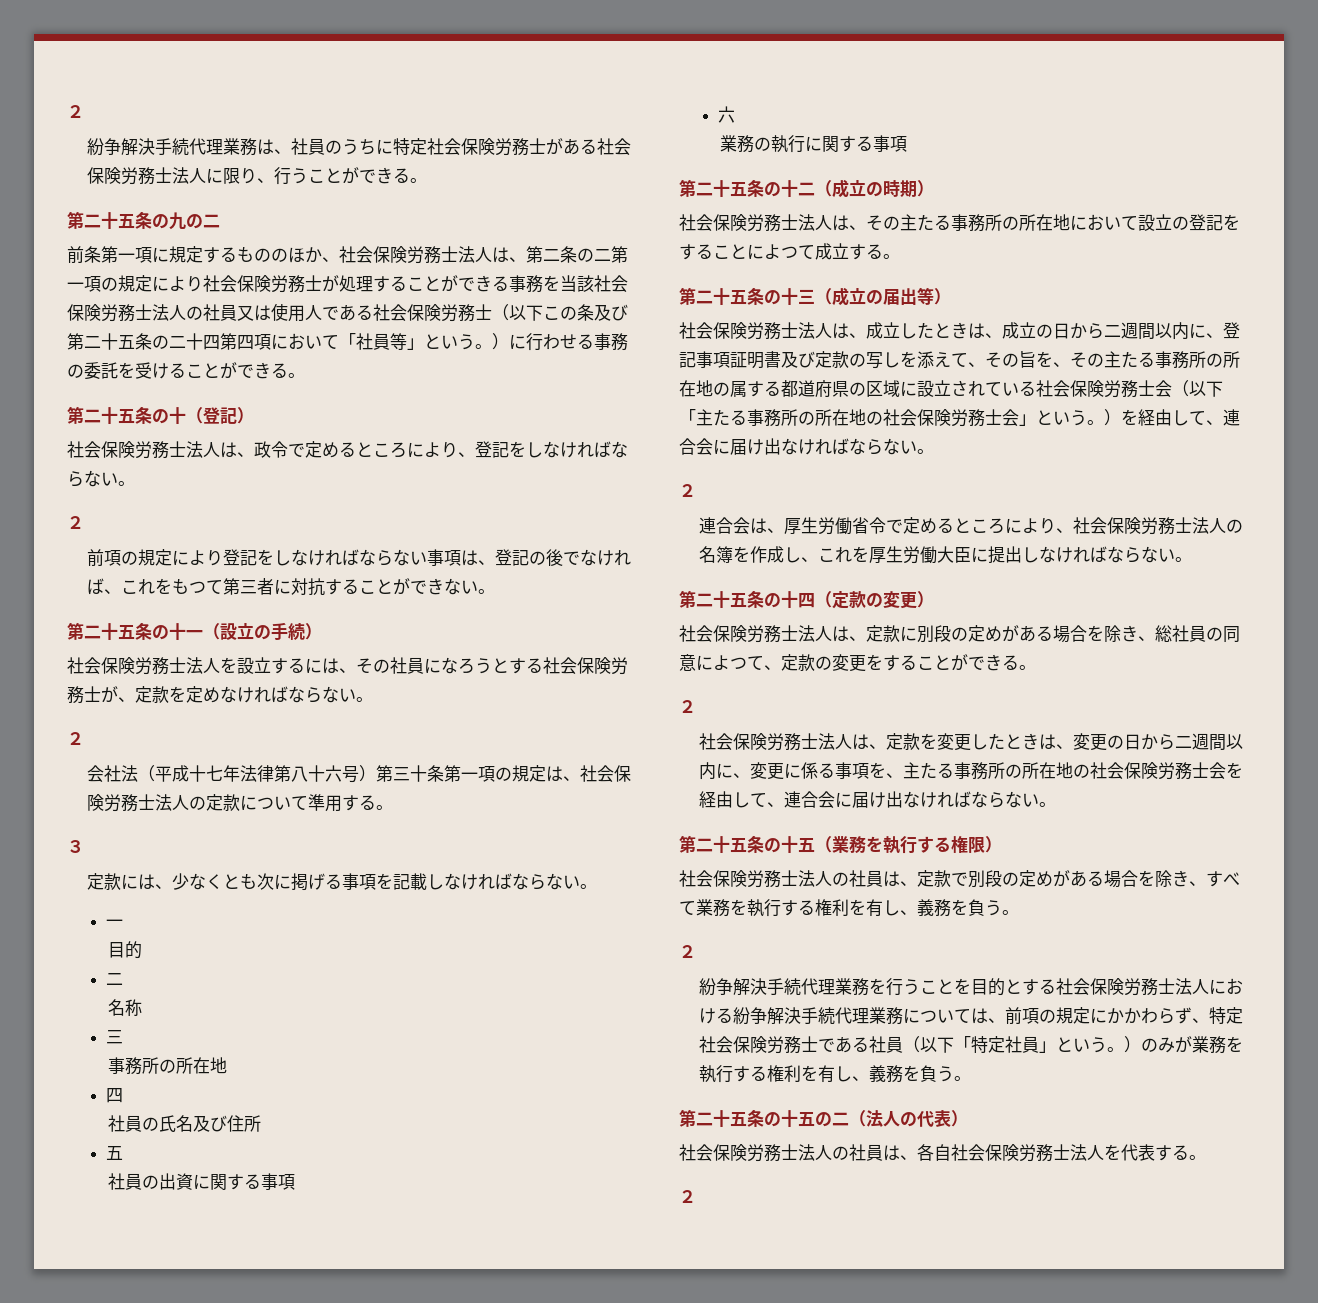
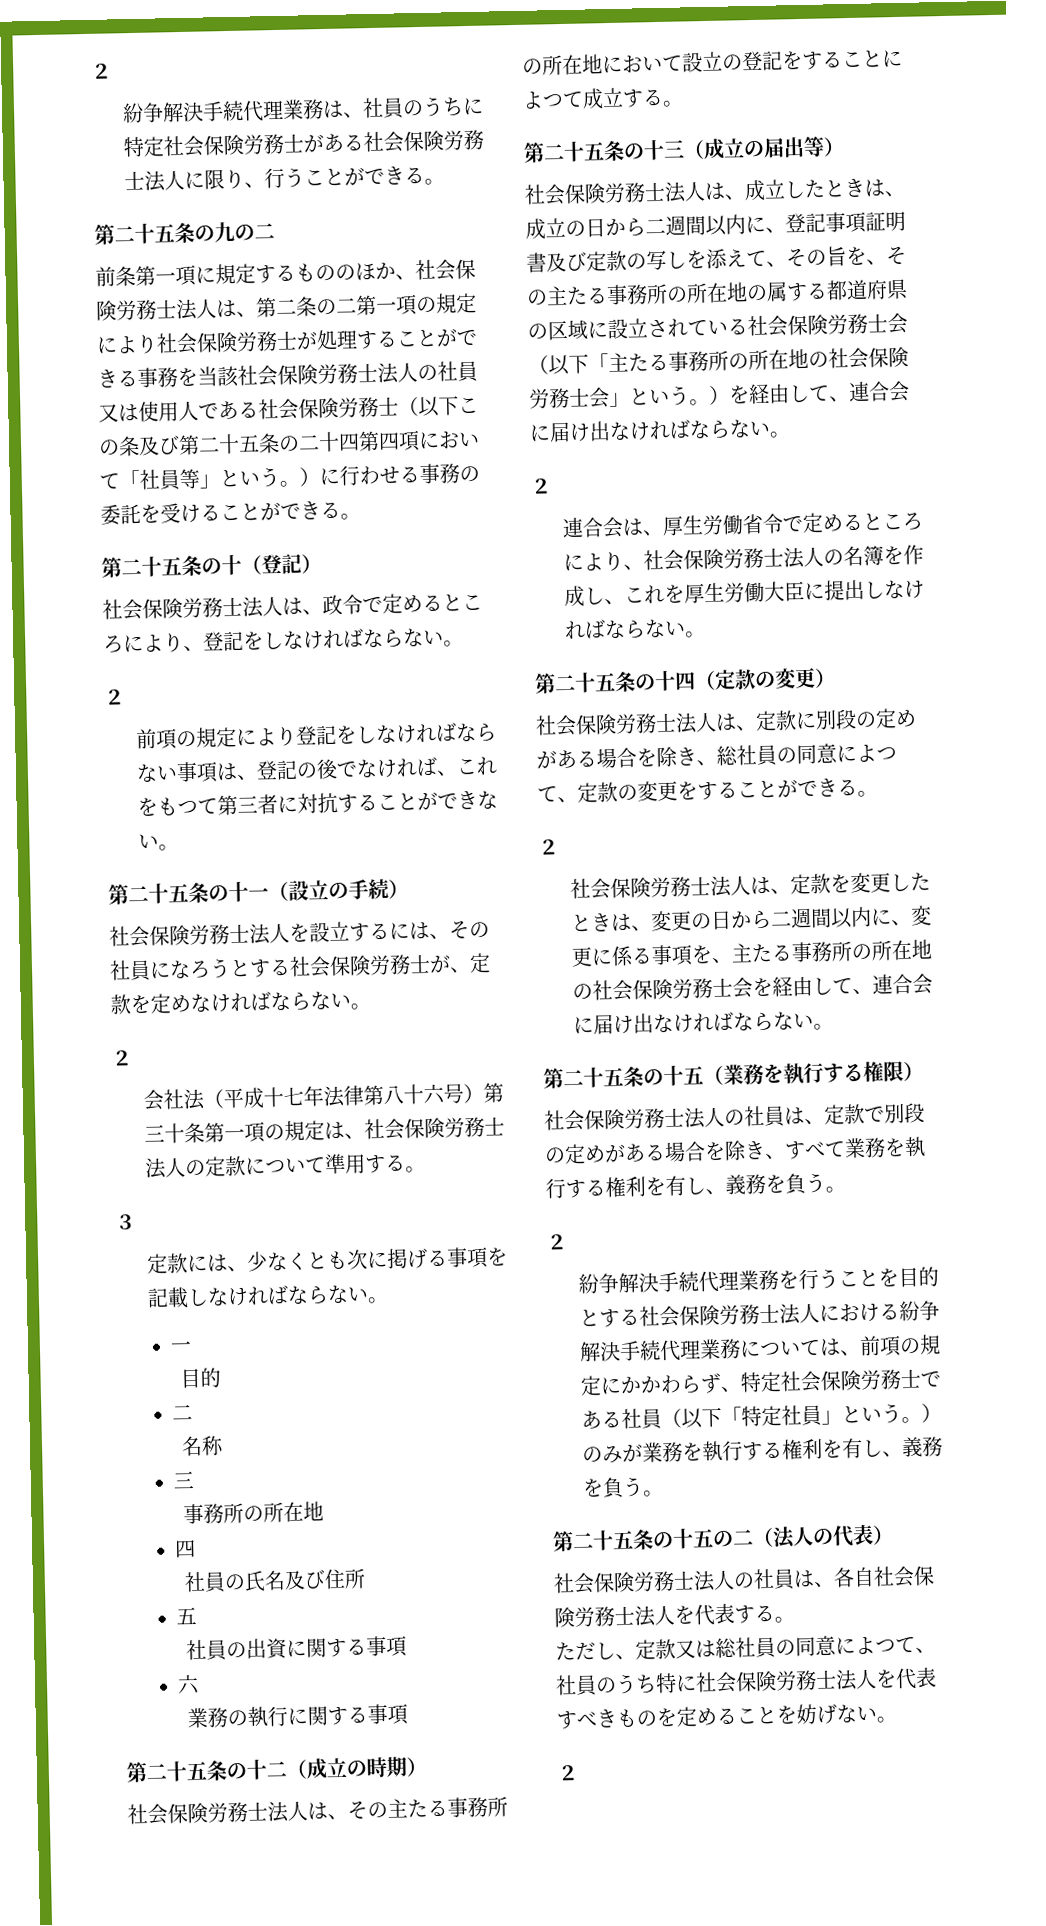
(1206, 1157) none -> [555,1635,936,1661] [555,1667,937,1696] [556,1703,897,1730] // ただし、定款又は総社員の同意によつて、社員のうち特に社会保険労務士法人を代表すべきものを定めることを妨げない。

